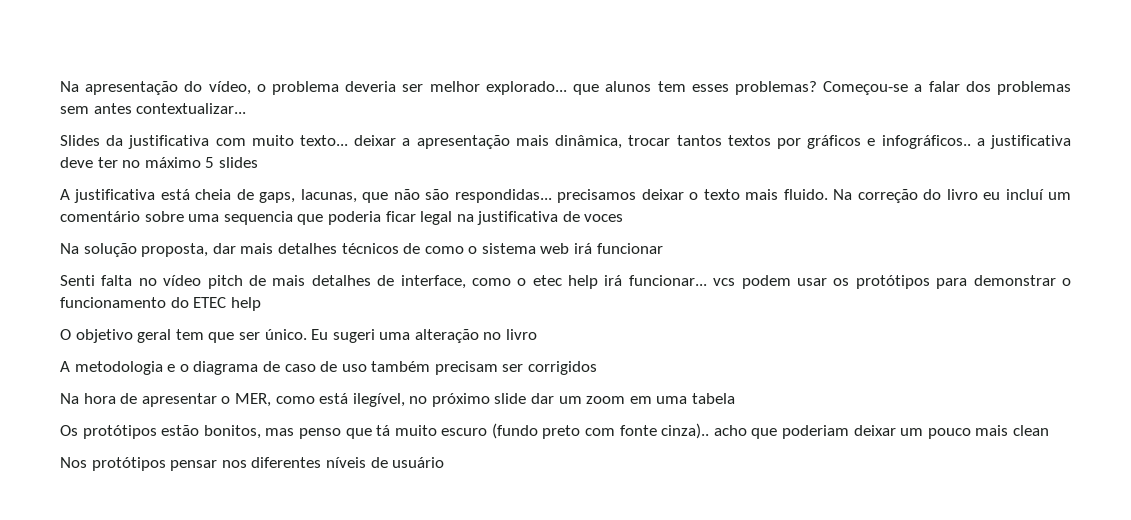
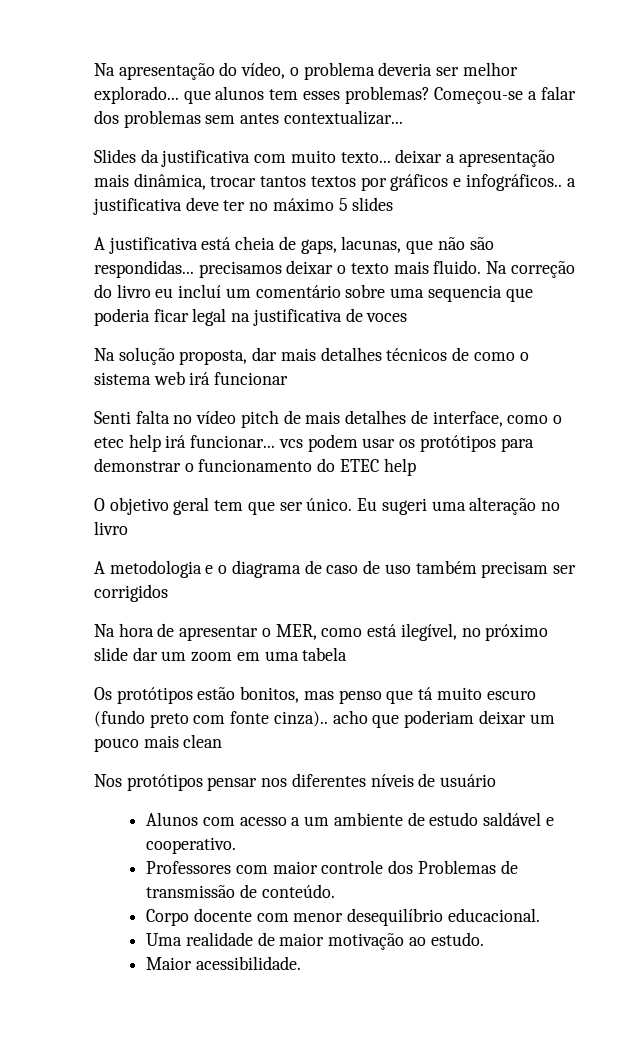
(445, 462) none -> [146,812,554,826] [146,837,237,854] [146,860,518,874] [146,884,335,898] [146,908,540,926] [146,932,484,950] [146,956,301,970] // Alunos com acesso a um ambiente de estudo saldável e cooperativo. // Professores com maior controle dos Problemas de transmissão de conteúdo. // Corpo docente com menor desequilíbrio educacional. // Uma realidade de maior motivação ao estudo. // Maior acessibilidade.

